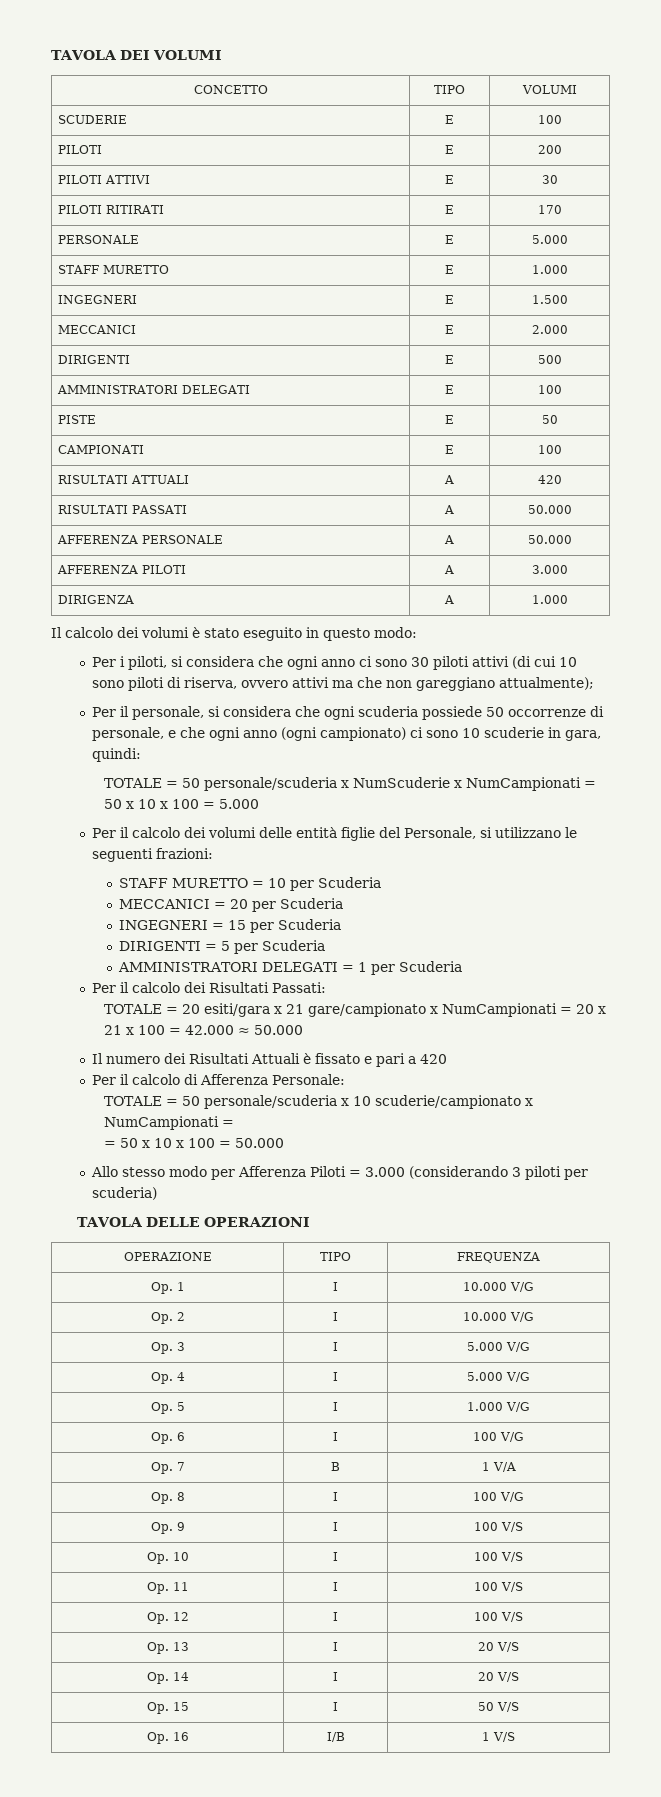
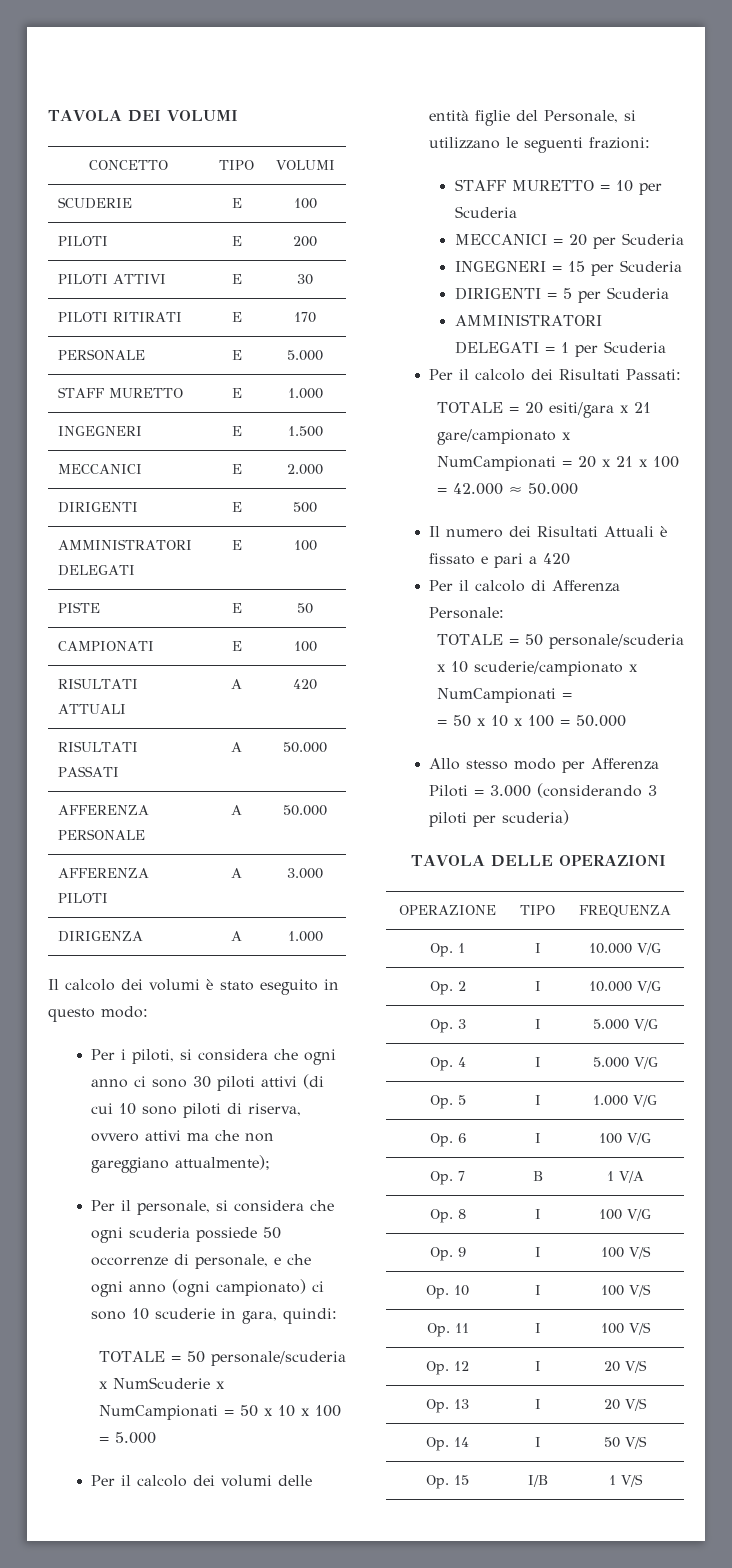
[474,1612,498,1621] 100 -> [604,1361,620,1372] 20
[478,1672,494,1681] 20 -> [604,1437,620,1448] 50
[333,1702,338,1711] [478,1702,519,1712] [146,1732,189,1744] | I | 50 V/S // Op. 16 -> (469, 1480) none

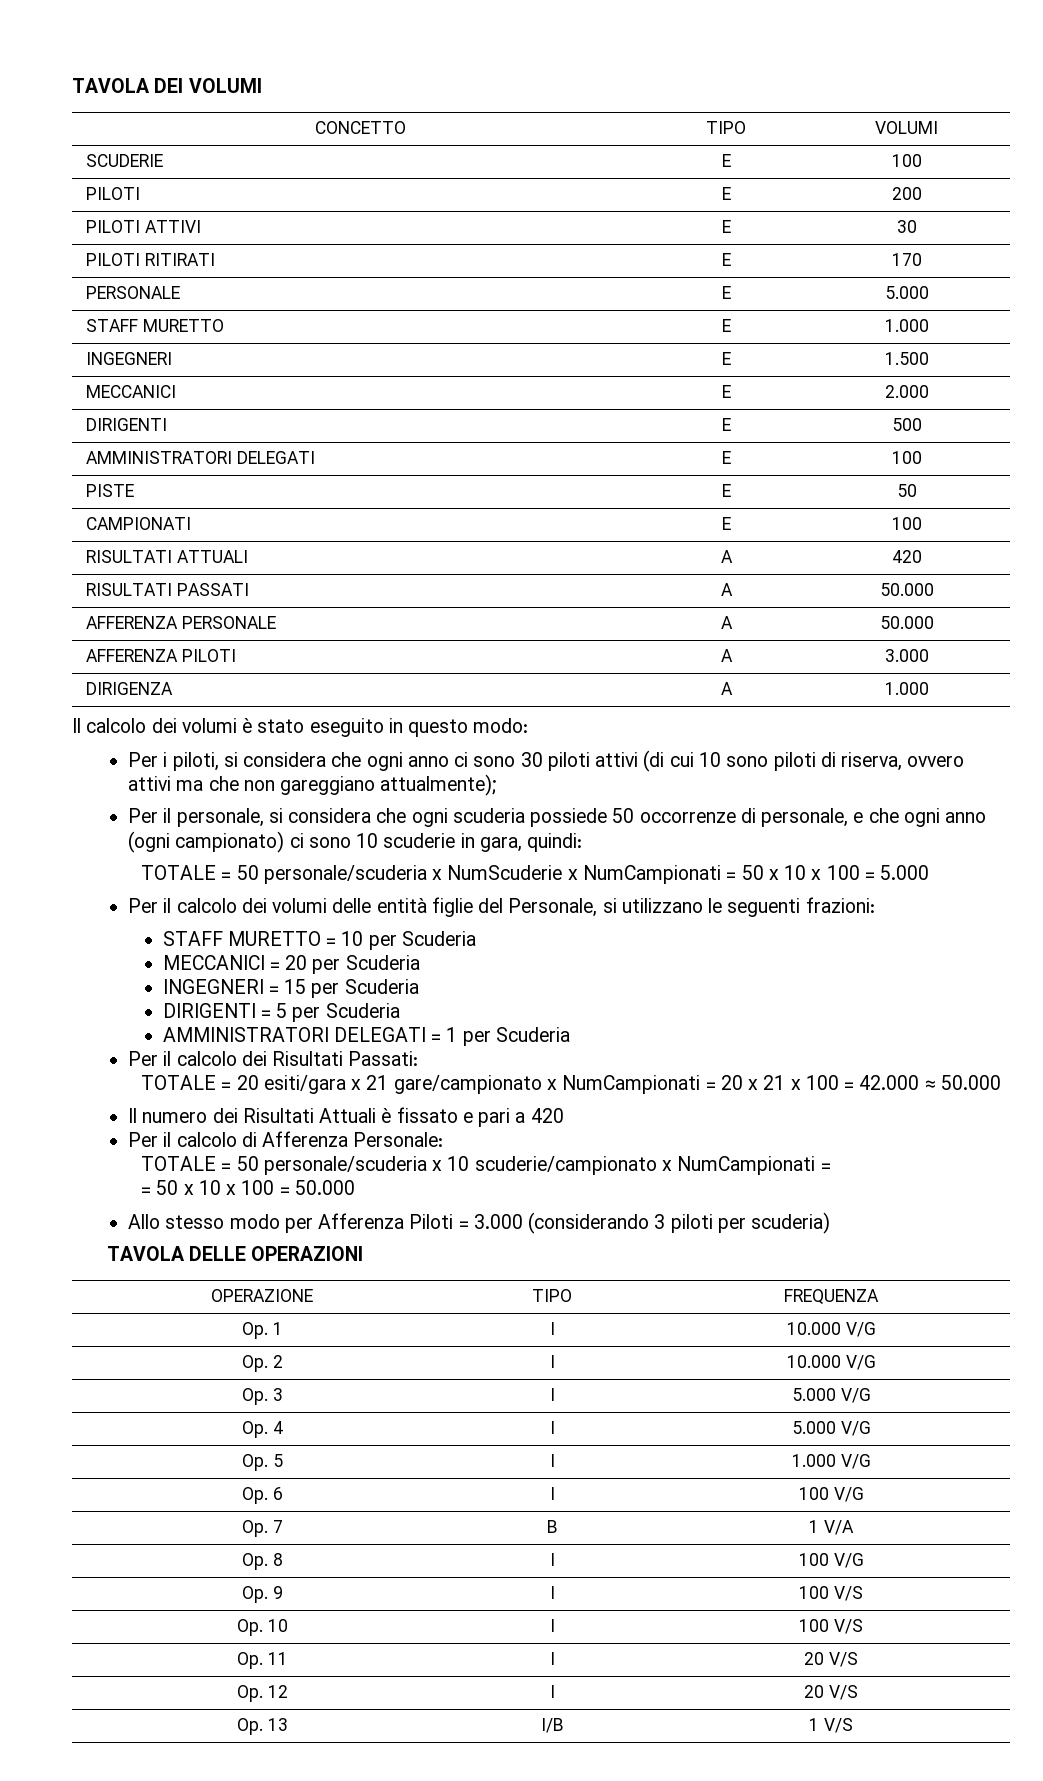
[600,1323,624,1334] 100 -> [804,1652,824,1665] 20
[534,1399,541,1409] [604,1398,647,1411] [426,1437,469,1451] [534,1437,541,1447] [604,1436,647,1449] [426,1475,469,1489] | I | 20 V/S // Op. 14 | I | 50 V/S // Op. 15 -> (288, 1724) none

